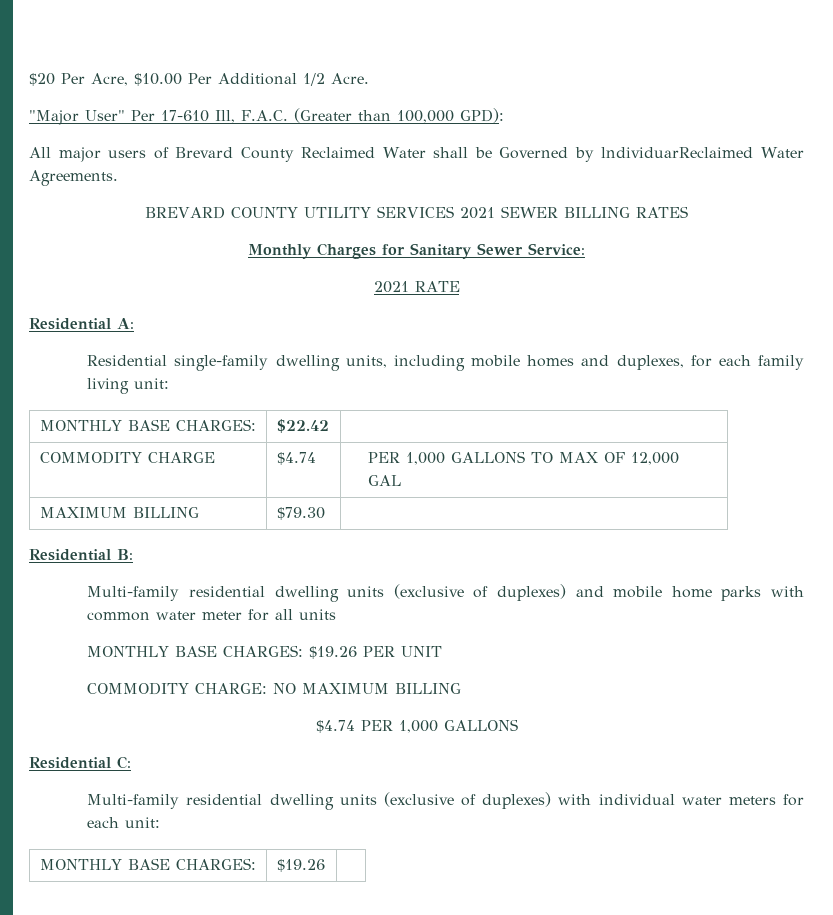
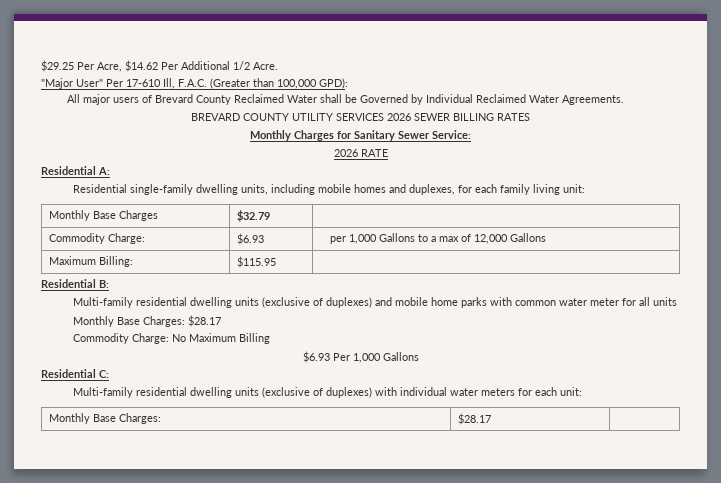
[29,73,55,86] $20 -> [41,60,74,72] $29.25
[134,73,182,86] $10.00 -> [125,60,158,72] $14.62
[601,147,754,158] lndividuarReclaimed -> [425,94,526,103] Individual Reclaimed
[459,207,495,219] 2021 -> [387,113,411,121] 2026
[373,281,409,293] 2021 -> [333,149,358,157] 2026
[39,419,256,431] [276,419,329,433] [39,451,215,464] [276,452,316,465] [368,451,680,465] [368,475,402,486] [39,507,199,518] [276,507,325,520] MONTHLY BASE CHARGES: | $22.42 | // COMMODITY CHARGE | $4.74 | PER 1,000 GALLONS TO MAX OF 12,000 GAL // MAXIMUM BILLING | $79.30 -> [49,210,159,221] [237,210,271,222] [49,233,146,244] [237,233,265,245] [330,233,547,244] [49,256,134,267] [237,256,277,268] Monthly Base Charges | $32.79 | // Commodity Charge: | $6.93 | per 1,000 Gallons to a max of 12,000 Gallons // Maximum Billing: | $115.95
[87,645,443,659] [87,682,462,695] [315,719,518,733] MONTHLY BASE CHARGES: $19.26 PER UNIT // COMMODITY CHARGE: NO MAXIMUM BILLING // $4.74 PER 1,000 GALLONS -> [73,315,222,327] [73,333,271,344] [302,351,419,363] Monthly Base Charges: $28.17 // Commodity Charge: No Maximum Billing // $6.93 Per 1,000 Gallons
[39,858,256,870] [276,859,325,872] MONTHLY BASE CHARGES: | $19.26 -> [49,413,162,424] [458,413,492,425] Monthly Base Charges: | $28.17

